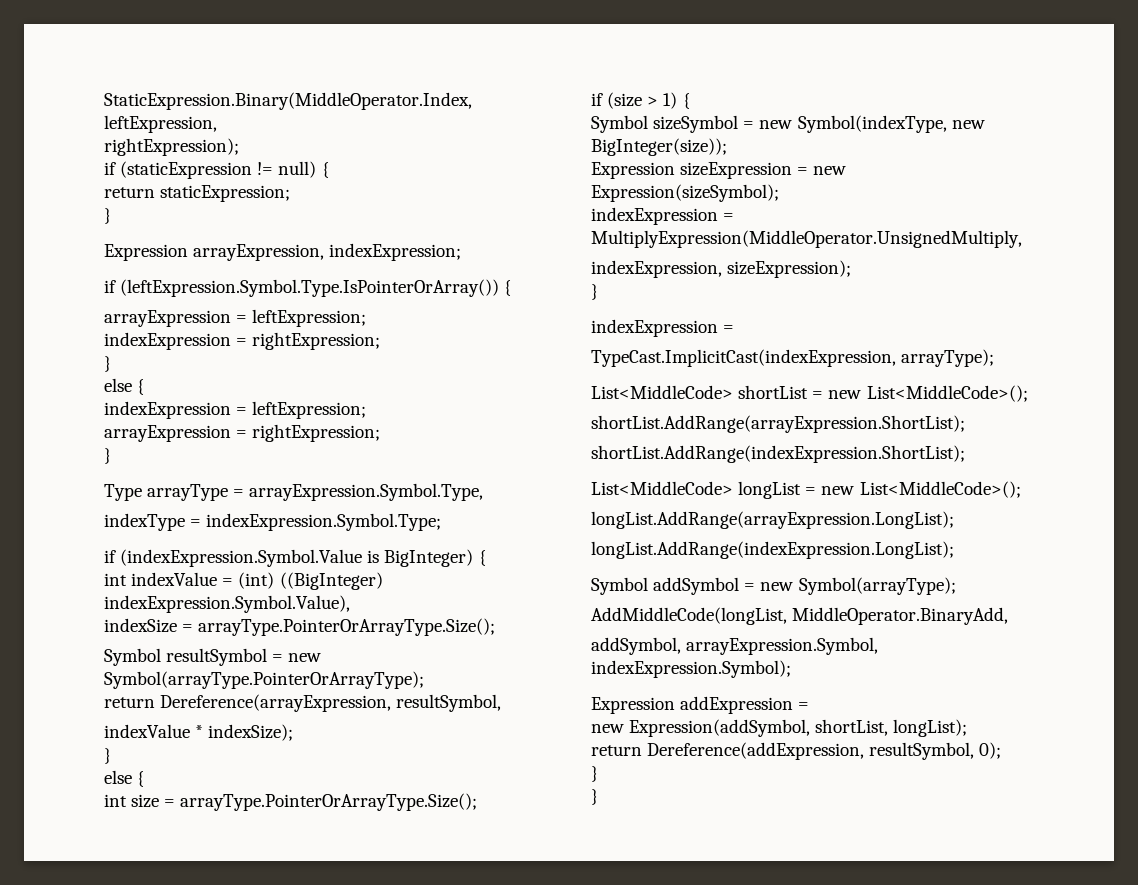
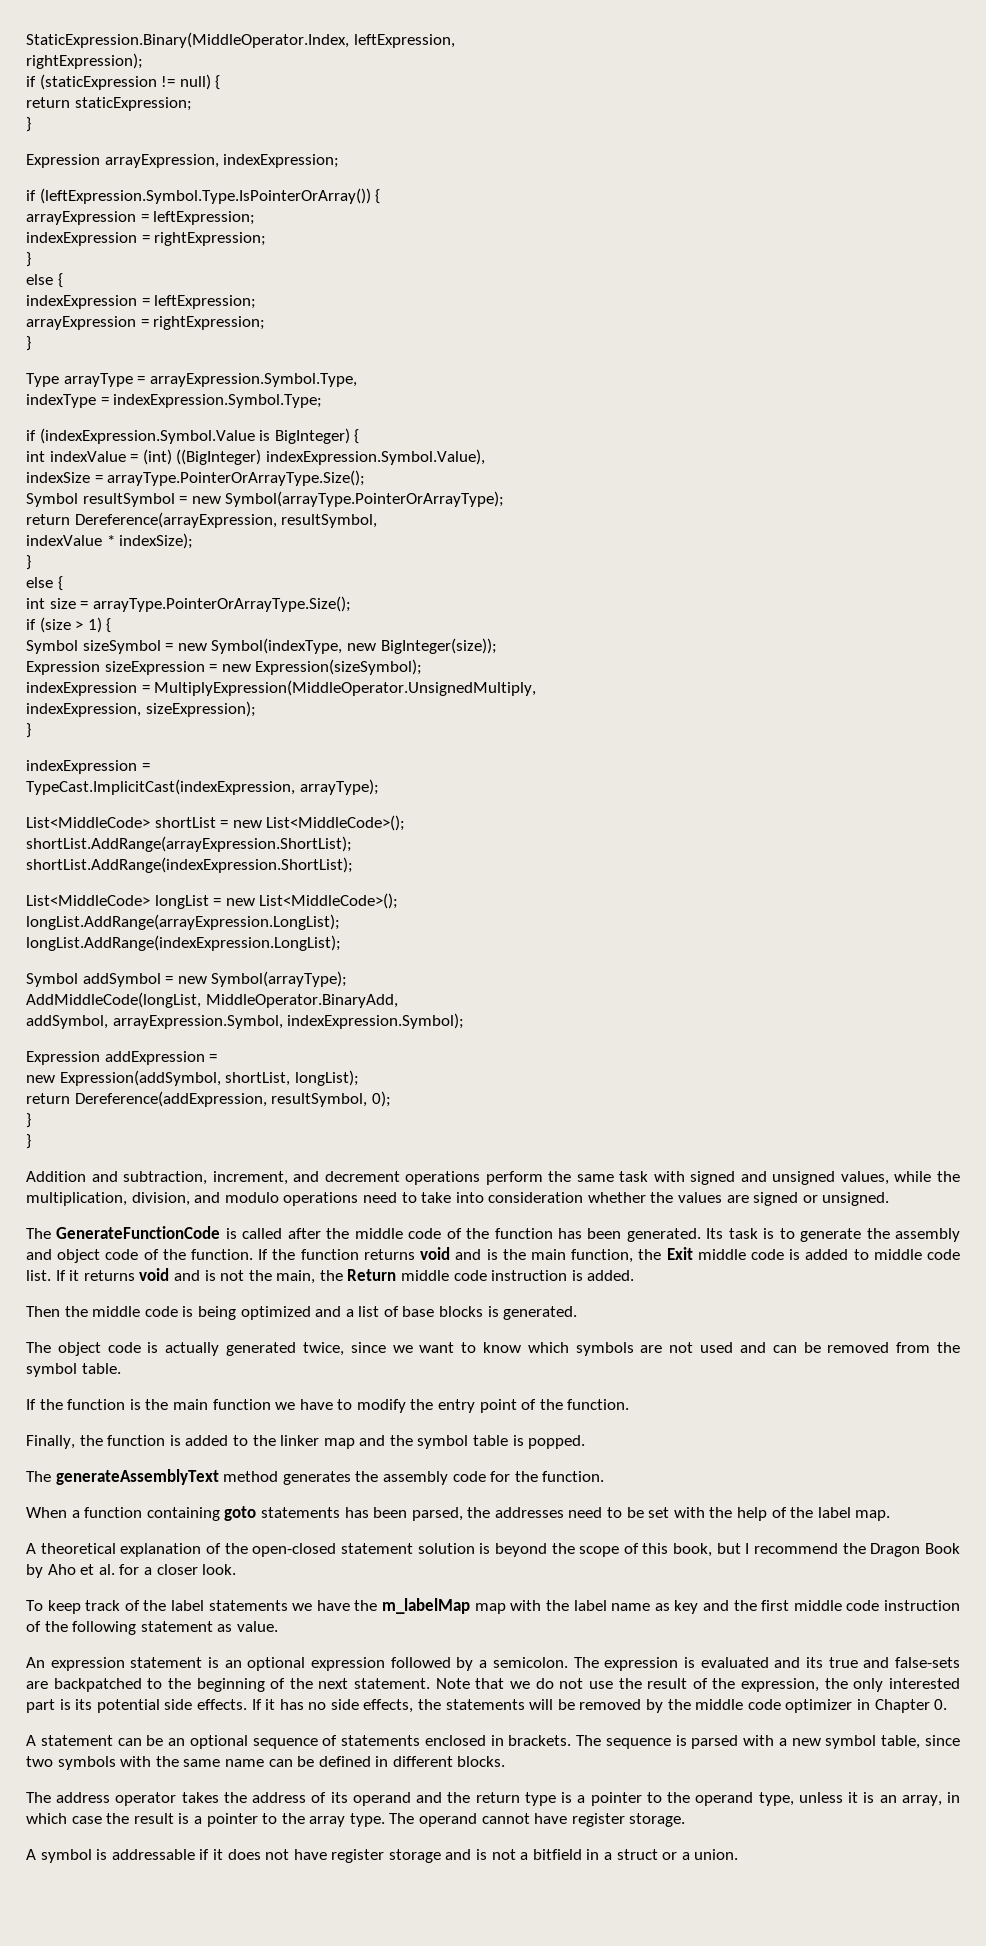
(598, 797) none -> [26,1171,960,1185] [26,1192,890,1206] [26,1226,961,1242] [26,1247,961,1263] [26,1268,635,1284] [26,1306,578,1320] [26,1342,961,1356] [26,1363,121,1377] [26,1399,630,1413] [26,1435,586,1449] [26,1469,605,1485] [26,1506,891,1521] [26,1543,960,1557] [26,1564,237,1578] [26,1598,960,1614] [26,1621,278,1635] [26,1657,961,1671] [26,1678,960,1692] [26,1699,948,1713] [26,1735,960,1749] [26,1756,506,1770] [26,1792,961,1806] [26,1813,686,1827] [26,1849,739,1863] // Addition and subtraction, increment, and decrement operations perform the same task with signed and unsigned values, while the multiplication, division, and modulo operations need to take into consideration whether the values are signed or unsigned. // The GenerateFunctionCode is called after the middle code of the function has been generated. Its task is to generate the assembly and object code of the function. If the function returns void and is the main function, the Exit middle code is added to middle code list. If it returns void and is not the main, the Return middle code instruction is added. // Then the middle code is being optimized and a list of base blocks is generated. // The object code is actually generated twice, since we want to know which symbols are not used and can be removed from the symbol table. // If the function is the main function we have to modify the entry point of the function. // Finally, the function is added to the linker map and the symbol table is popped. // The generateAssemblyText method generates the assembly code for the function. // When a function containing goto statements has been parsed, the addresses need to be set with the help of the label map. // A theoretical explanation of the open-closed statement solution is beyond the scope of this book, but I recommend the Dragon Book by Aho et al. for a closer look. // To keep track of the label statements we have the m_labelMap map with the label name as key and the first middle code instruction of the following statement as value. // An expression statement is an optional expression followed by a semicolon. The expression is evaluated and its true and false-sets are backpatched to the beginning of the next statement. Note that we do not use the result of the expression, the only interested part is its potential side effects. If it has no side effects, the statements will be removed by the middle code optimizer in Chapter 0. // A statement can be an optional sequence of statements enclosed in brackets. The sequence is parsed with a new symbol table, since two symbols with the same name can be defined in different blocks. // The address operator takes the address of its operand and the return type is a pointer to the operand type, unless it is an array, in which case the result is a pointer to the array type. The operand cannot have register storage. // A symbol is addressable if it does not have register storage and is not a bitfield in a struct or a union.

